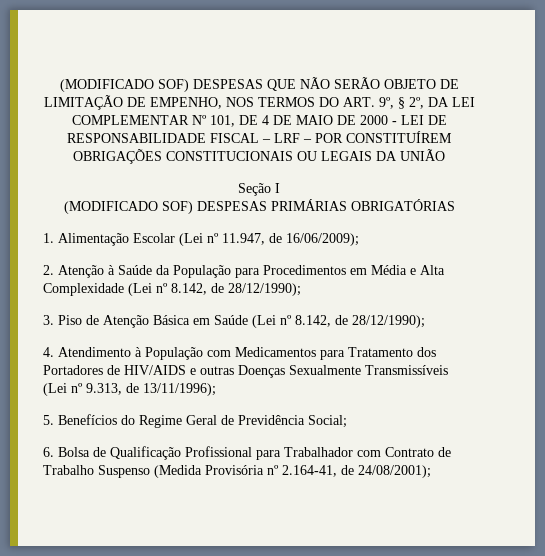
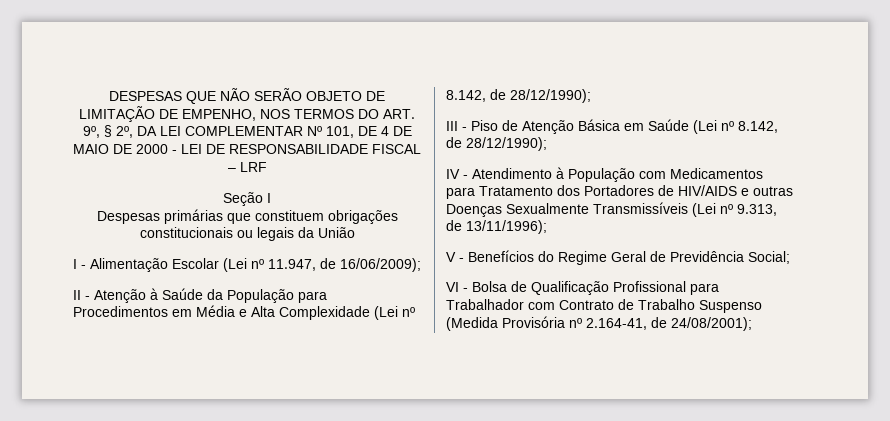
[59,79,189,92] (MODIFICADO SOF) -> (109, 96) none
[303,131,452,143] [73,149,445,164] [238,183,280,196] [63,199,455,214] [43,233,54,243] – POR CONSTITUÍREM OBRIGAÇÕES CONSTITUCIONAIS OU LEGAIS DA UNIÃO // Seção I // (MODIFICADO SOF) DESPESAS PRIMÁRIAS OBRIGATÓRIAS // 1. -> [223,192,271,206] [96,209,398,224] [139,227,355,241] [73,259,86,269] // Seção I // Despesas primárias que constituem obrigações constitucionais ou legais da União // I -
[43,265,54,275] 2. -> [73,290,90,300] II -
[43,315,54,325] 3. -> [446,121,467,131] III -
[43,347,54,357] 4. -> [446,169,468,179] IV -
[43,415,54,425] 5. -> [446,252,464,262] V -
[43,447,54,457] 6. -> [446,282,468,292] VI -

